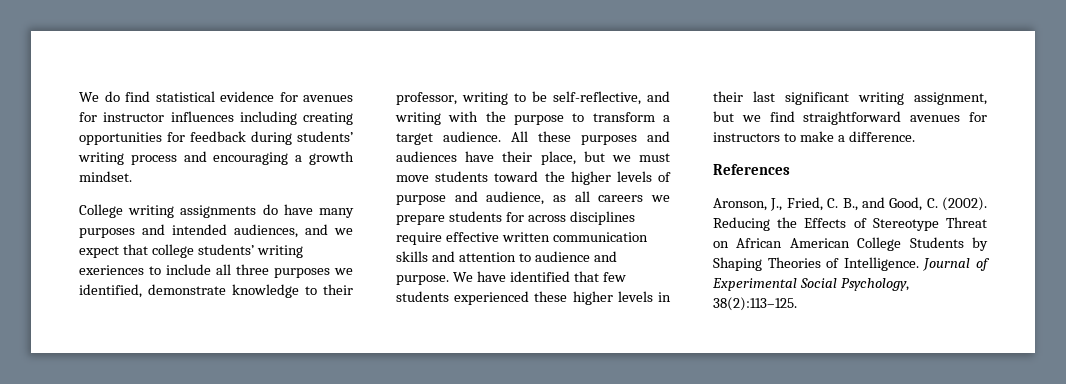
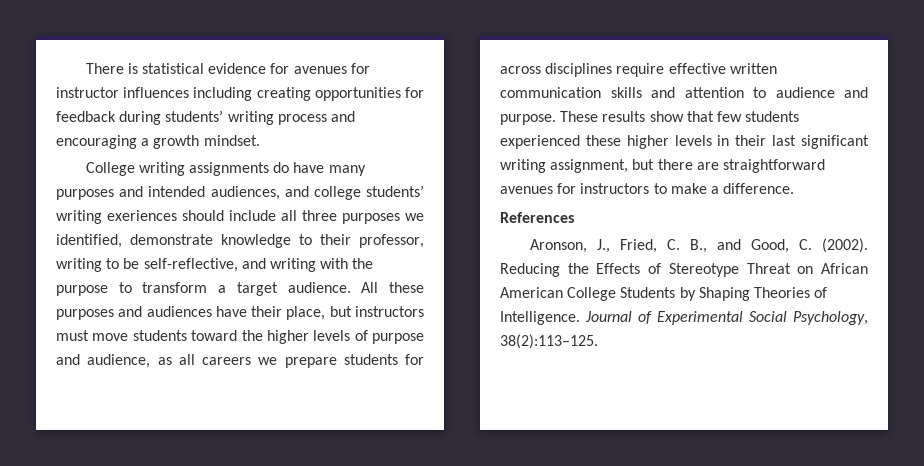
[79,91,150,102] We do find -> [85,63,138,74] There is
[334,228,353,235] [79,244,148,258] we expect that -> (309, 191) none
[149,266,161,275] to -> [182,210,224,221] should
[611,155,631,162] we -> [354,306,424,317] instructors
[452,271,570,282] We have identified -> [560,111,684,122] These results show
[741,111,795,122] we find -> [657,159,719,170] there are

